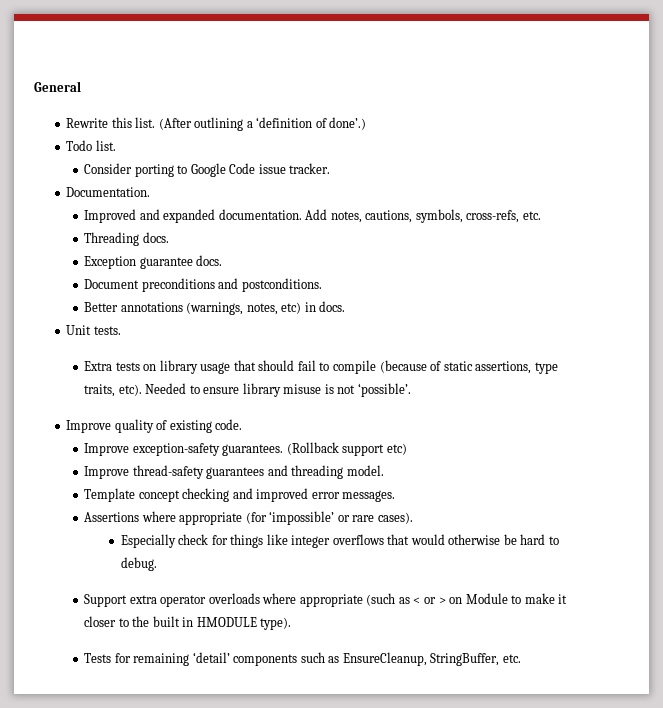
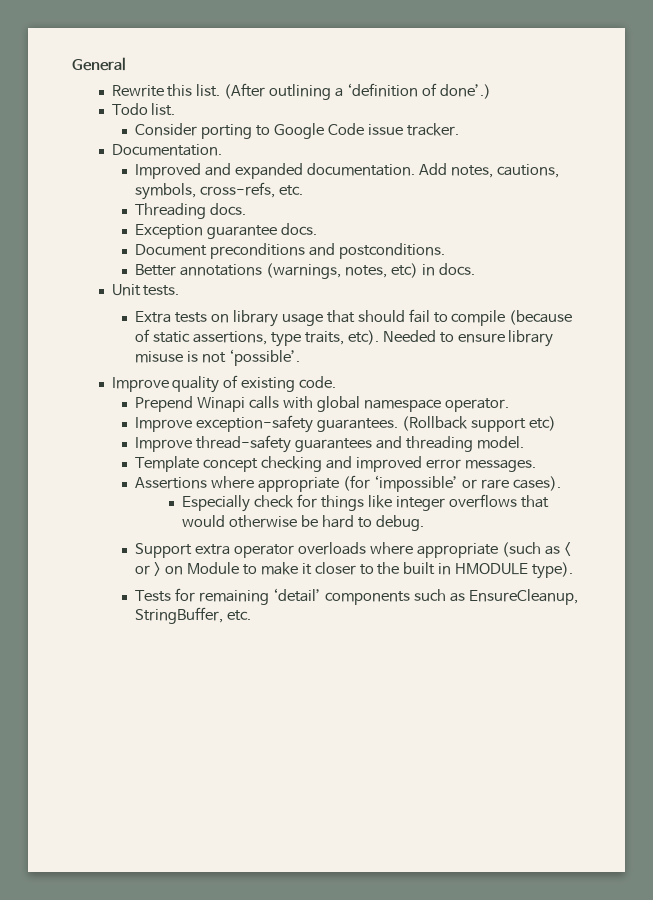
(243, 424) none -> [135,396,509,412] // Prepend Winapi calls with global namespace operator.

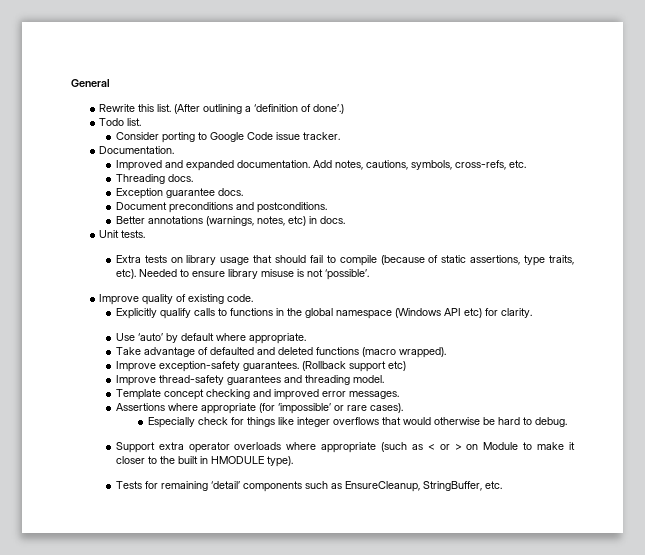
[135,396,509,412] Prepend Winapi calls with global namespace operator. -> [115,308,532,319] [115,333,306,344] [115,347,446,358] Explicitly qualify calls to functions in the global namespace (Windows API etc) for clarity. // Use ‘auto’ by default where appropriate. // Take advantage of defaulted and deleted functions (macro wrapped).

